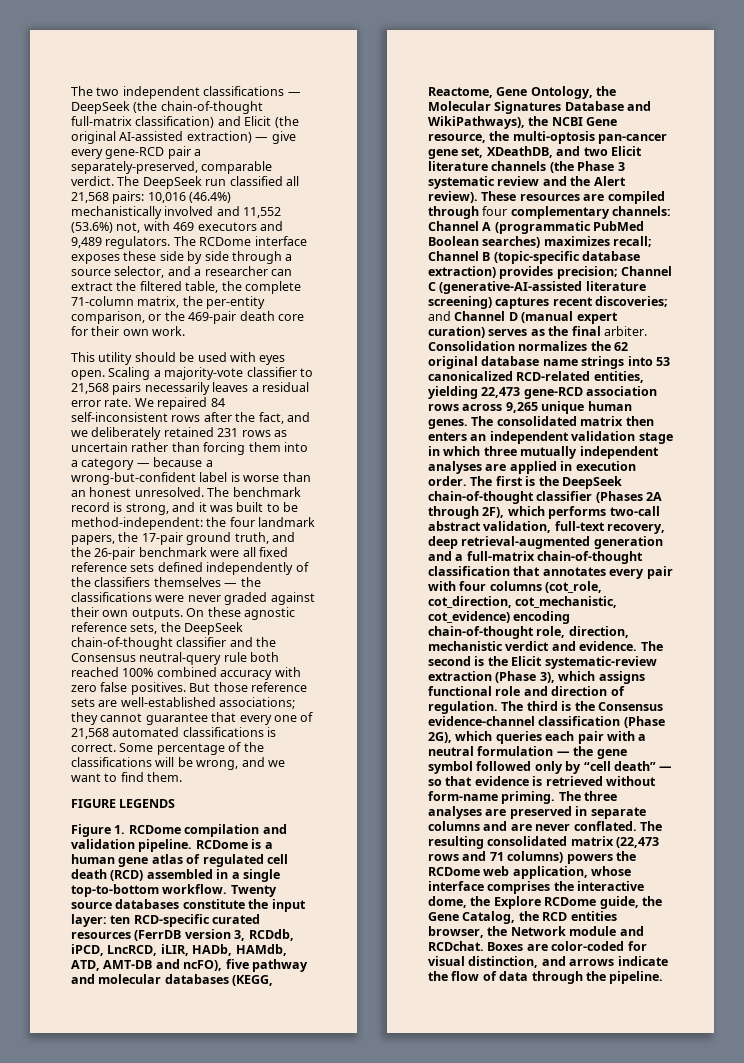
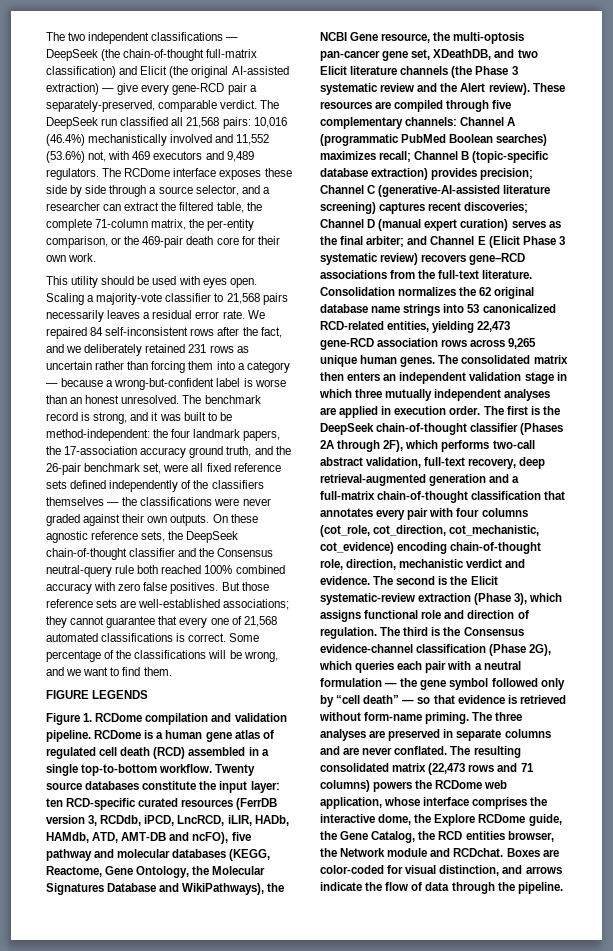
[141,532,183,545] 17-pair -> [64,446,187,458] 17-association accuracy
(207, 552) none -> [143,463,162,474] set,
[482,206,508,216] four -> [492,100,512,109] five
[428,311,451,321] and -> (529, 207) none
[603,326,647,336] arbiter. -> [366,236,565,248] [320,253,526,265] [320,270,533,279] arbiter; and Channel E (Elicit Phase 3 systematic review) recovers gene–RCD associations from the full-text literature.

